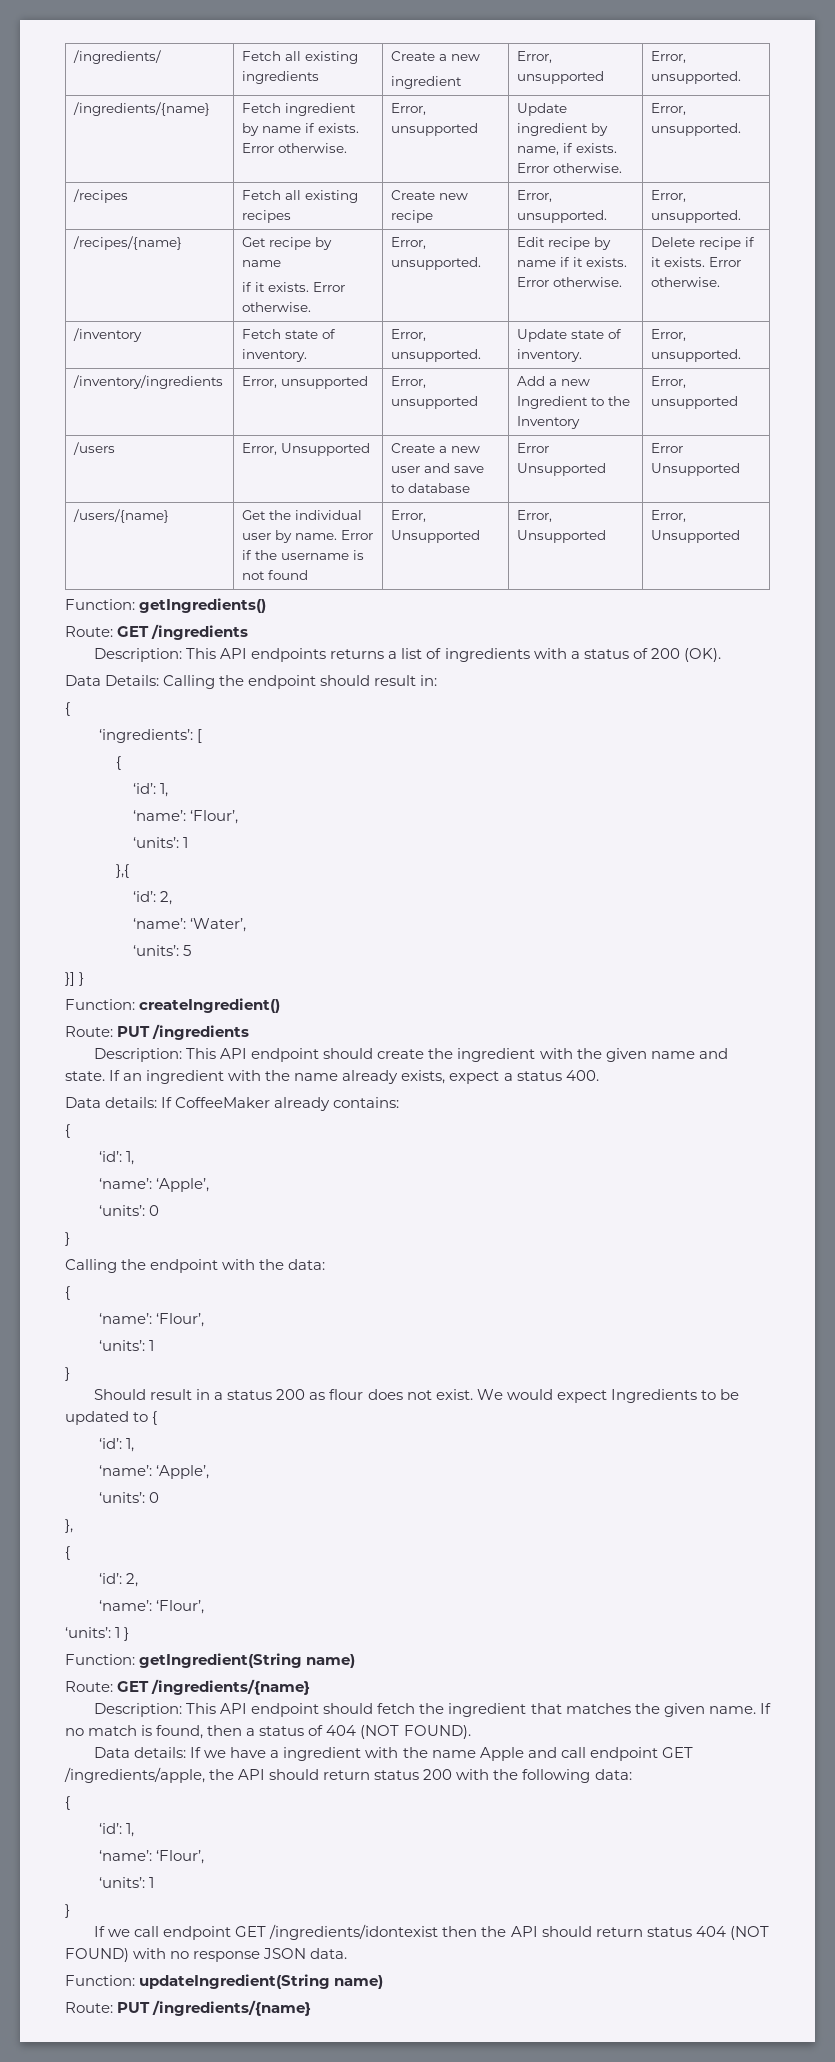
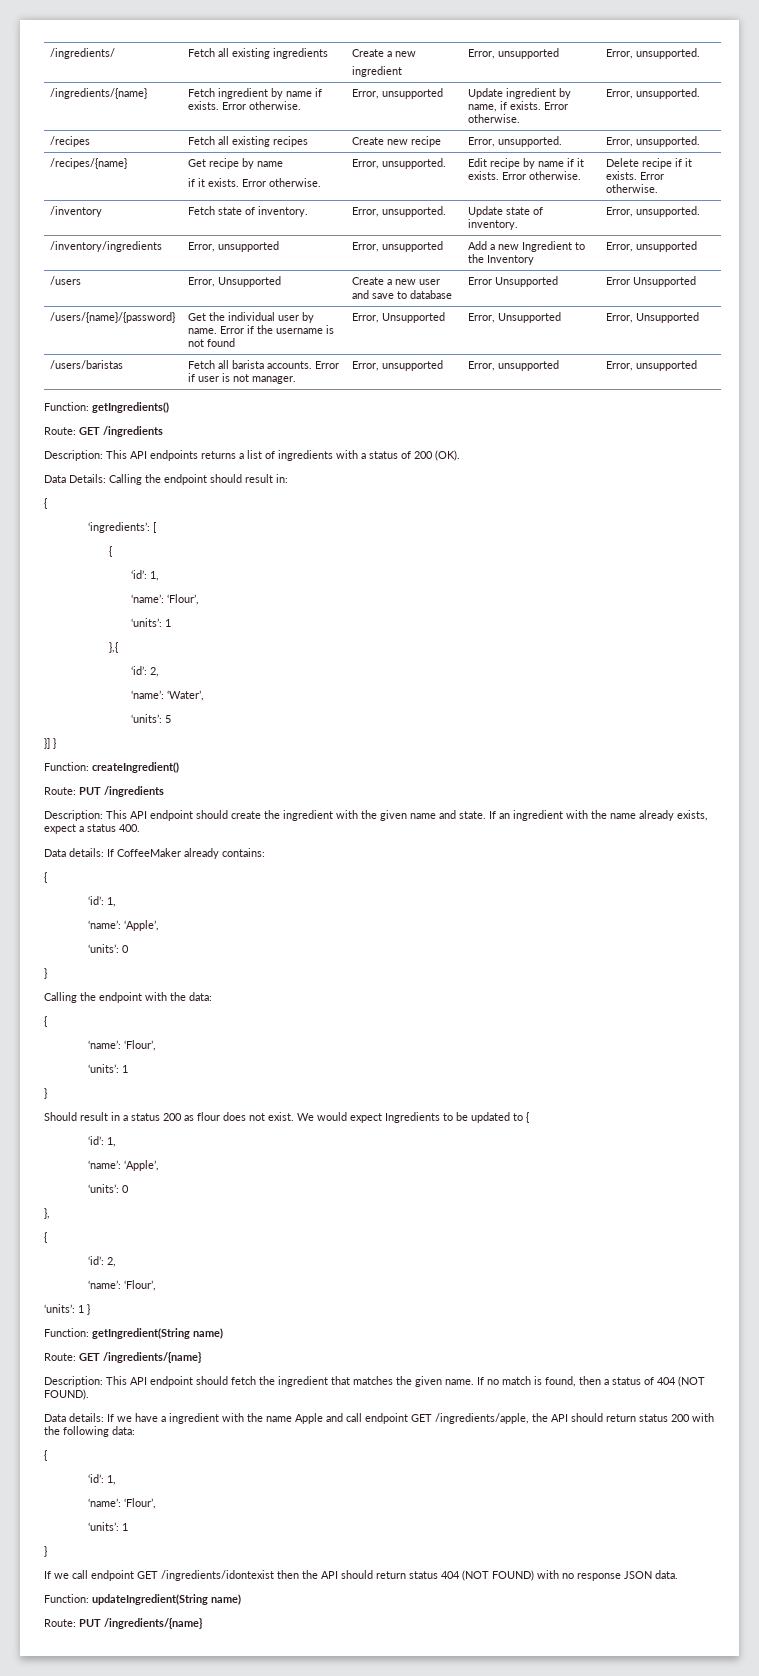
[73,509,170,523] /users/{name} -> [50,312,176,323] /users/{name}/{password}
(741, 536) none -> [50,360,124,369] [188,360,340,369] [188,373,297,384] [352,360,444,371] [468,360,560,371] [606,360,698,371] // /users/baristas | Fetch all barista accounts. Error if user is not manager. | Error, unsupported | Error, unsupported | Error, unsupported

